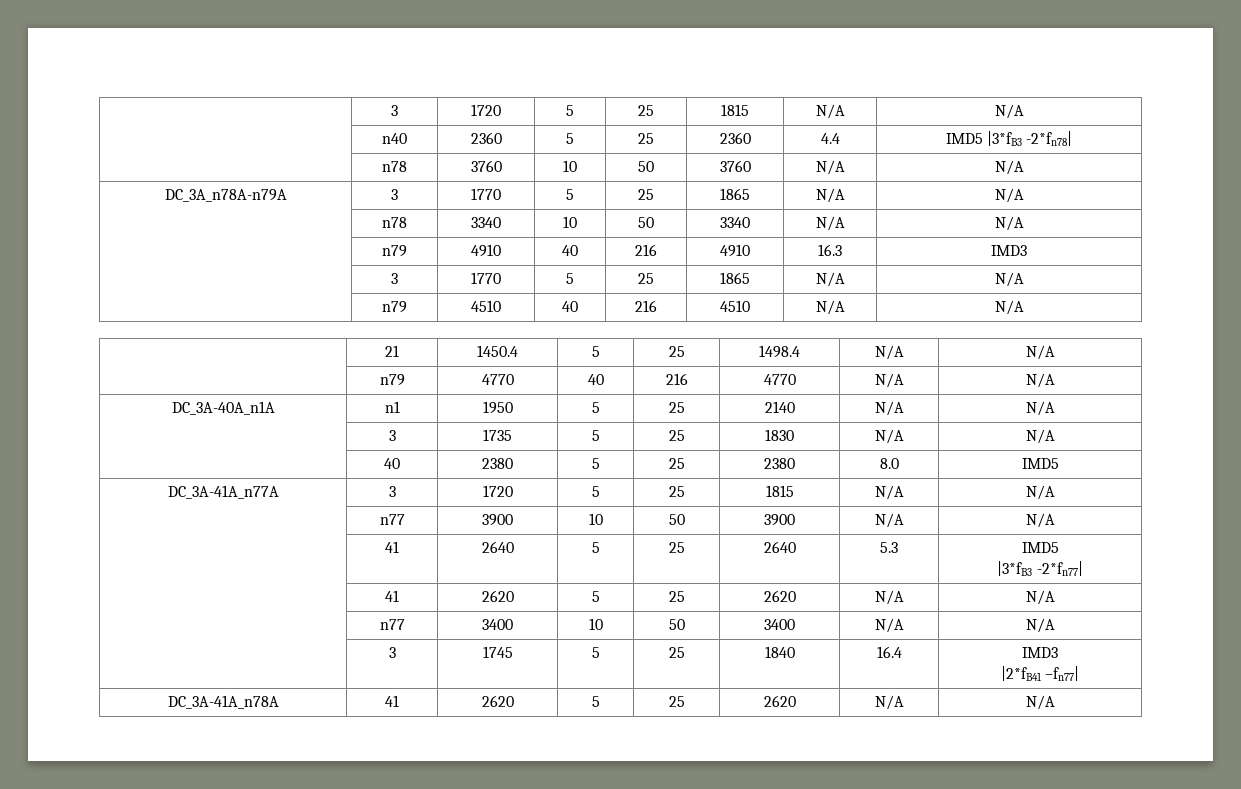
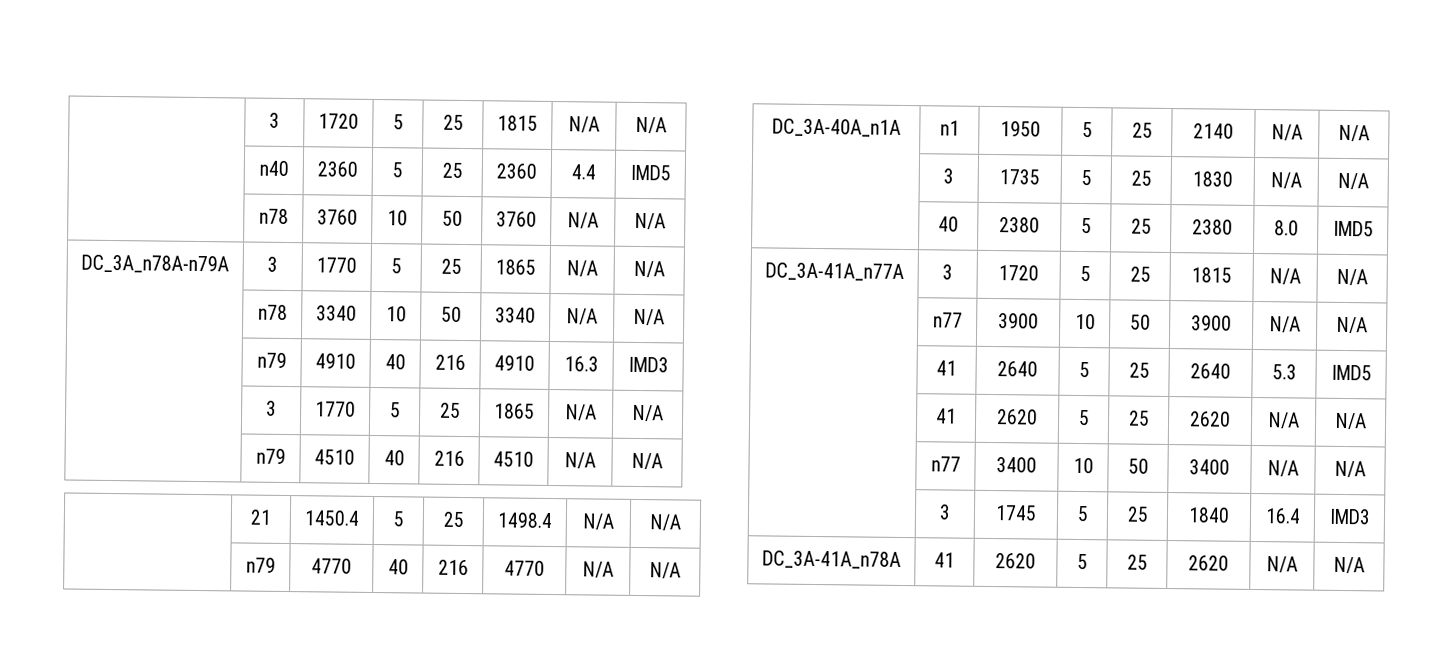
[987,131,1073,146] |3*fB3 -2*fn78| -> (671, 172) none
[997,561,1083,576] // |3*fB3 -2*fn77| -> (1372, 372) none
[1000,666,1080,681] // |2*fB41 –fn77| -> (1371, 516) none

